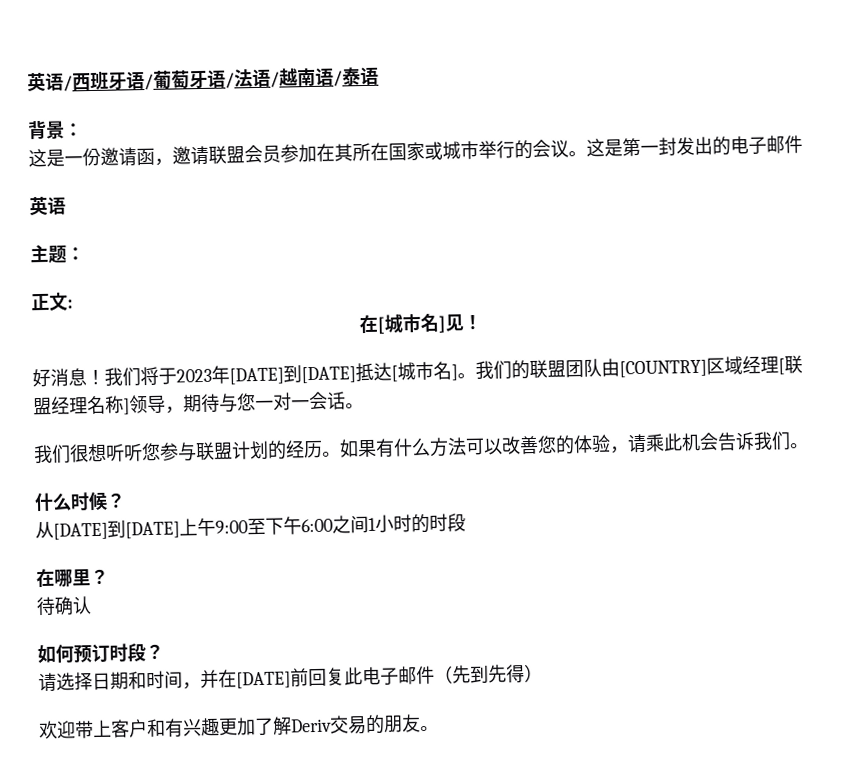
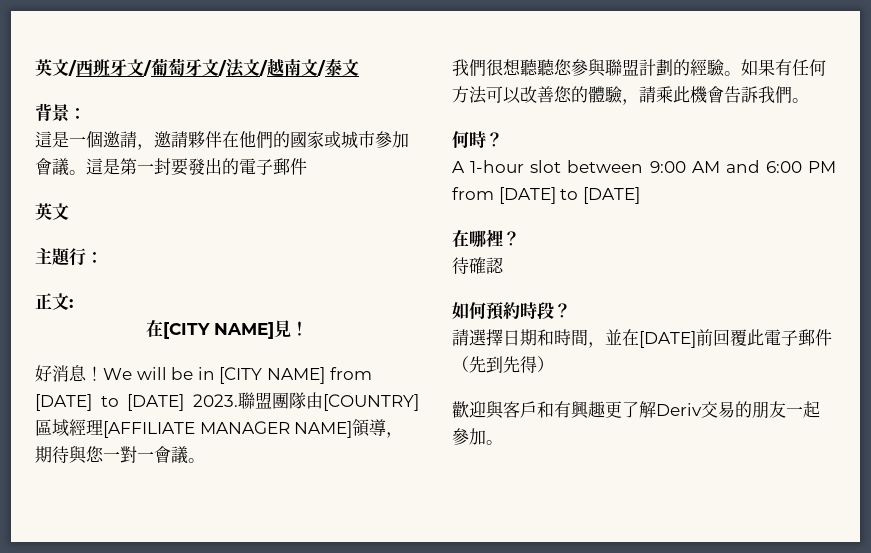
[27,71,64,92] 英语 -> [35,59,69,76] 英文
[126,71,145,90] 语 -> [127,59,144,76] 文
[207,66,379,89] [27,120,83,140] [28,135,785,168] 语/法语/越南语/泰语 // 背景： // 这是一份邀请函，邀请联盟会员参加在其所在国家或城市举行的会议。这是第一封发出的电子邮 -> [202,58,359,78] [35,103,86,122] [35,131,409,150] [35,158,290,176] 文/法文/越南文/泰文 // 背景： // 這是一個邀請，邀請夥伴在他們的國家或城市參加會議。這是第一封要發出的電子郵
[47,196,66,215] 语 -> [52,203,69,220] 文
[48,245,67,264] 题 -> [52,248,86,266] 題行
[376,313,464,334] [城市名]见 -> [163,320,291,339] [CITY NAME]見
[104,355,803,387] [33,391,364,416] [33,440,323,464] 我们将于2023年[DATE]到[DATE]抵达[城市名]。我们的联盟团队由[COUNTRY]区域经理[联盟经理名称]领导，期待与您一对一会话。 // 我们很想听听您参与联盟计划的经历 -> [103,367,372,384] [35,392,419,411] [35,419,404,438] [35,446,205,464] [452,59,725,77] We will be in [CITY NAME] from [DATE] to [DATE] 2023.聯盟團隊由[COUNTRY]區域經理[AFFILIATE MANAGER NAME]領導，期待與您一對一會議。 // 我們很想聽聽您參與聯盟計劃的經驗
[393,437,431,457] 什么 -> [792,59,826,76] 任何
[573,431,809,454] [34,491,126,512] [35,513,466,540] 体验，请乘此机会告诉我们。 // 什么时候？ // 从[DATE]到[DATE]上午9:00至下午6:00之间1小时的时段 -> [588,86,809,105] [452,131,503,148] [452,160,836,173] [452,187,640,204] 體驗，請乘此機會告訴我們。 // 何時？ // A 1-hour slot between 9:00 AM and 6:00 PM from [DATE] to [DATE]
[72,569,91,587] 里 -> [486,229,503,247] 裡
[54,596,92,616] 确认 -> [469,257,504,274] 確認
[73,643,128,664] 预订时 -> [486,302,537,320] 預約時
[38,663,543,693] [38,717,256,740] 请选择日期和时间，并在[DATE]前回复此电子邮件（先到先得） // 欢迎带上客户和有兴趣更加 -> [452,329,832,348] [452,356,554,373] [452,401,622,419] 請選擇日期和時間，並在[DATE]前回覆此電子郵件（先到先得） // 歡迎與客戶和有興趣更
(421, 723) none -> [786,401,820,418] [452,428,486,445] 一起參加

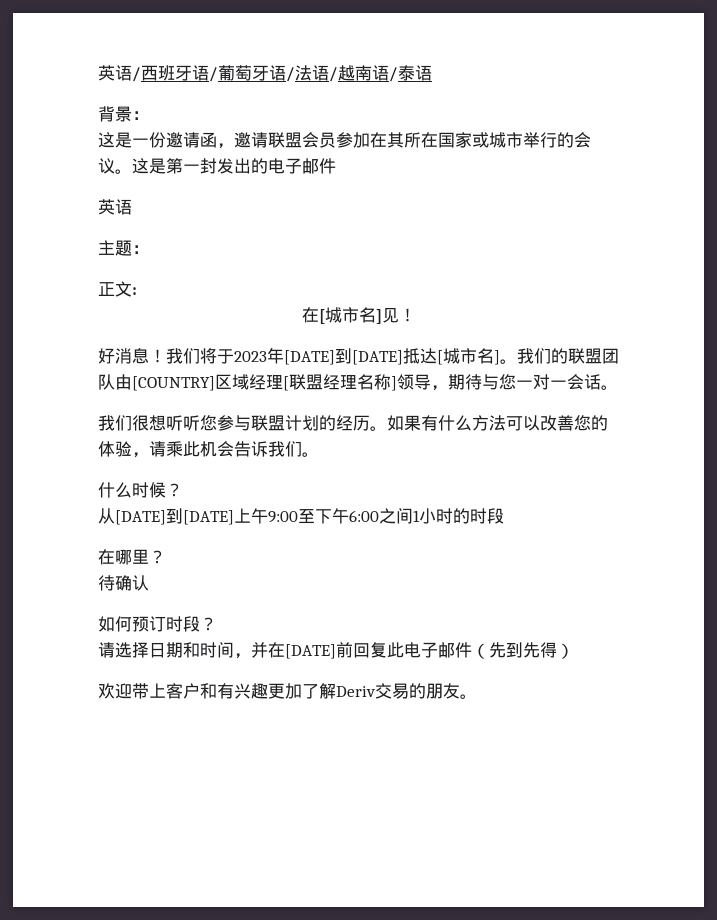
[35,59,69,76] 英文 -> [98,65,132,81] 英语
[127,59,144,76] 文 -> [192,65,209,81] 语
[202,58,359,78] [35,103,86,122] [35,131,409,150] [35,158,290,176] 文/法文/越南文/泰文 // 背景： // 這是一個邀請，邀請夥伴在他們的國家或城市參加會議。這是第一封要發出的電子郵 -> [269,65,432,82] [98,106,149,122] [98,132,591,149] [98,158,319,174] 语/法语/越南语/泰语 // 背景： // 这是一份邀请函，邀请联盟会员参加在其所在国家或城市举行的会议。这是第一封发出的电子邮
[52,203,69,220] 文 -> [115,199,132,215] 语
[52,248,86,266] 題行 -> [115,240,132,256] 题
[163,320,291,339] [CITY NAME]見 -> [318,307,399,324] [城市名]见
[103,367,372,384] [35,392,419,411] [35,419,404,438] [35,446,205,464] [452,59,725,77] We will be in [CITY NAME] from [DATE] to [DATE] 2023.聯盟團隊由[COUNTRY]區域經理[AFFILIATE MANAGER NAME]領導，期待與您一對一會議。 // 我們很想聽聽您參與聯盟計劃的經驗 -> [166,347,619,365] [98,374,618,391] [98,415,370,431] 我们将于2023年[DATE]到[DATE]抵达[城市名]。我们的联盟团队由[COUNTRY]区域经理[联盟经理名称]领导，期待与您一对一会话。 // 我们很想听听您参与联盟计划的经历
[792,59,826,76] 任何 -> [438,415,472,431] 什么
[588,86,809,105] [452,131,503,148] [452,160,836,173] [452,187,640,204] 體驗，請乘此機會告訴我們。 // 何時？ // A 1-hour slot between 9:00 AM and 6:00 PM from [DATE] to [DATE] -> [98,441,319,458] [98,482,183,498] [98,508,504,525] 体验，请乘此机会告诉我们。 // 什么时候？ // 从[DATE]到[DATE]上午9:00至下午6:00之间1小时的时段
[486,229,503,247] 裡 -> [132,549,149,564] 里
[469,257,504,274] 確認 -> [115,575,149,591] 确认
[486,302,537,320] 預約時 -> [132,616,183,632] 预订时
[452,329,815,348] 請選擇日期和時間，並在[DATE]前回覆此電子郵 -> [98,642,455,659] 请选择日期和时间，并在[DATE]前回复此电子邮
[452,401,622,419] 歡迎與客戶和有興趣更 -> [98,683,302,699] 欢迎带上客户和有兴趣更加
[786,401,820,418] [452,428,486,445] 一起參加 -> (460, 691) none

